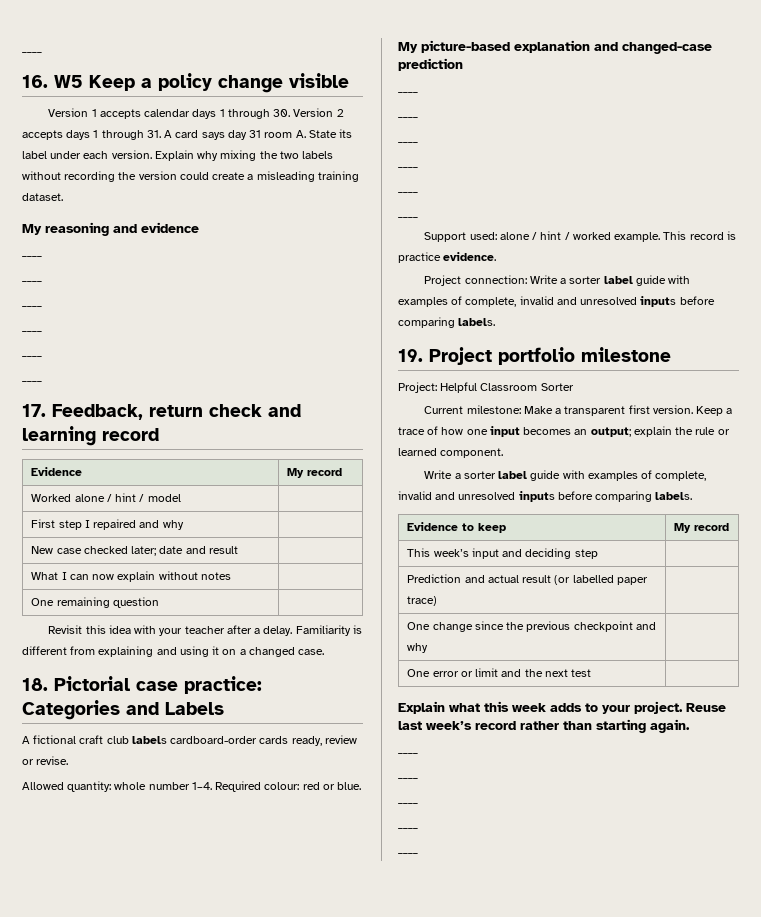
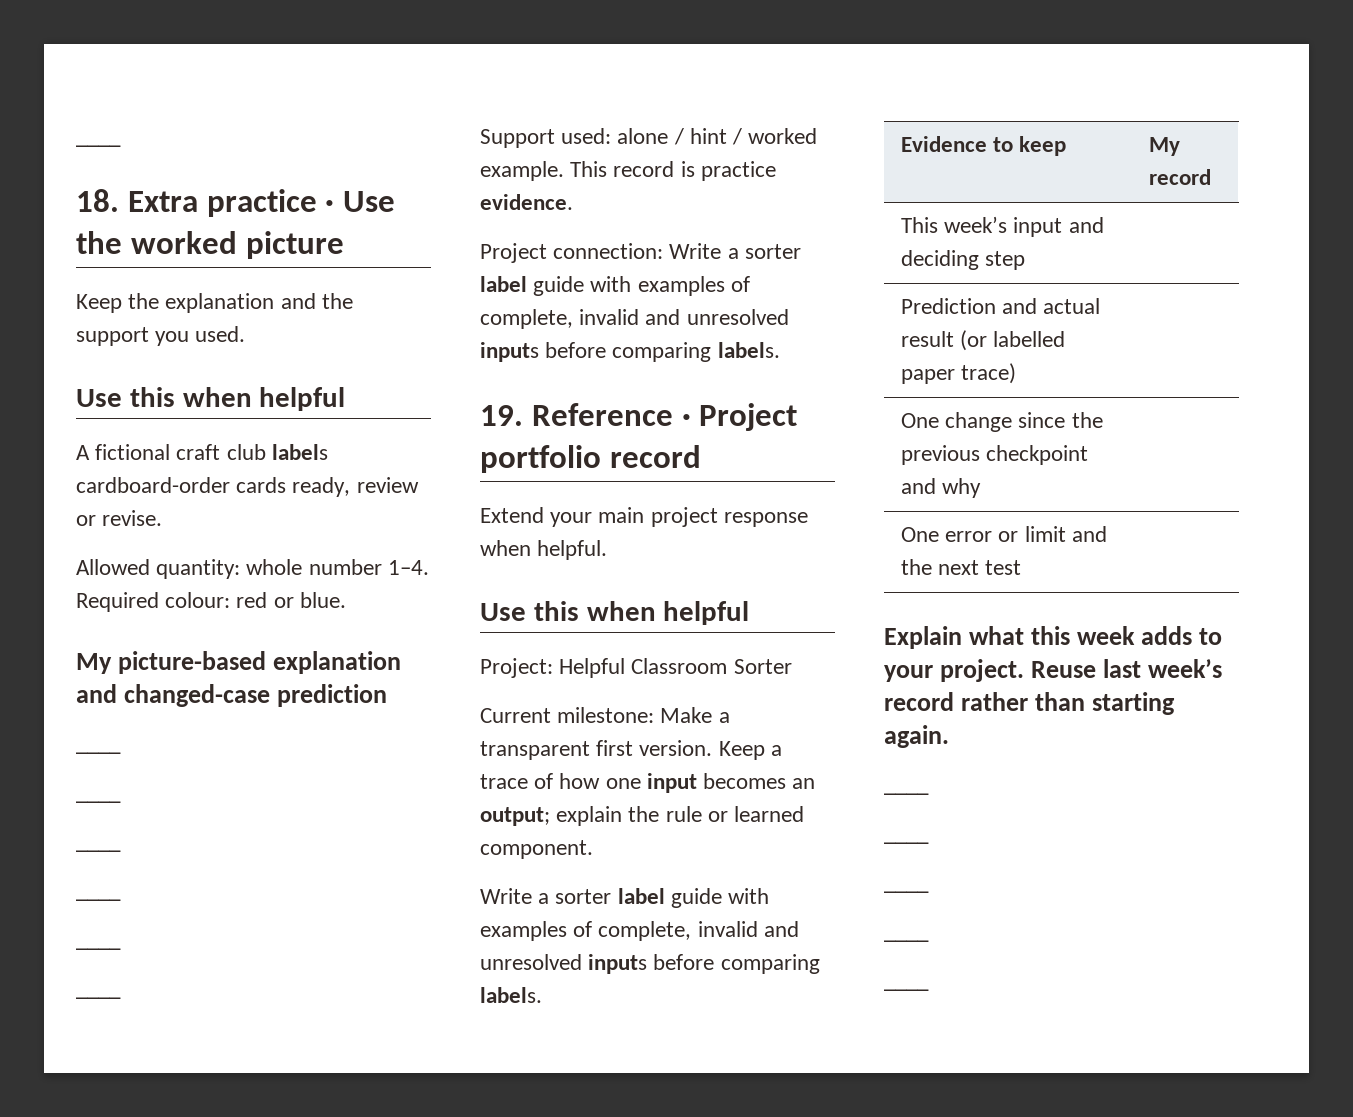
[22,52,42,53] [22,73,349,93] [48,108,344,119] [22,129,353,140] [22,150,334,161] [22,171,359,182] [22,193,63,201] [22,222,199,236] [22,256,42,257] [22,281,42,282] [22,306,42,307] [22,331,42,332] [22,356,42,357] [22,381,42,382] [22,404,301,420] [22,426,159,446] [31,467,83,476] [287,468,343,478] [31,493,181,502] [31,519,184,530] [31,546,238,556] [31,571,231,582] [31,597,159,608] [48,625,362,636] [22,646,325,657] [22,676,262,694] [22,700,224,720] ____ // 16. W5 Keep a policy change visible // Version 1 accepts calendar days 1 through 30. Version 2 accepts days 1 through 31. A card says day 31 room A. State its label under each version. Explain why mixing the two labels without recording the version could create a misleading training dataset. // My reasoning and evidence // ____ // ____ // ____ // ____ // ____ // ____ // 17. Feedback, return check and learning record // Evidence | My record // Worked alone / hint / model | // First step I repaired and why | // New case checked later; date and result | // What I can now explain without notes | // One remaining question | // Revisit this idea with your teacher after a delay. Familiarity is different from explaining and using it on a changed case. // 18. Pictorial case practice: Categories and Labels -> [76,144,121,147] [76,189,396,217] [76,231,344,259] [76,293,353,313] [76,326,246,346] [76,387,346,411] ____ // 18. Extra practice · Use the worked picture // Keep the explanation and the support you used. // Use this when helpful
[429,347,671,365] Project portfolio milestone -> [531,403,798,431] [480,445,701,473] [480,507,808,527] [480,540,608,560] [480,601,750,625] Reference · Project portfolio record // Extend your main project response when helpful. // Use this when helpful

